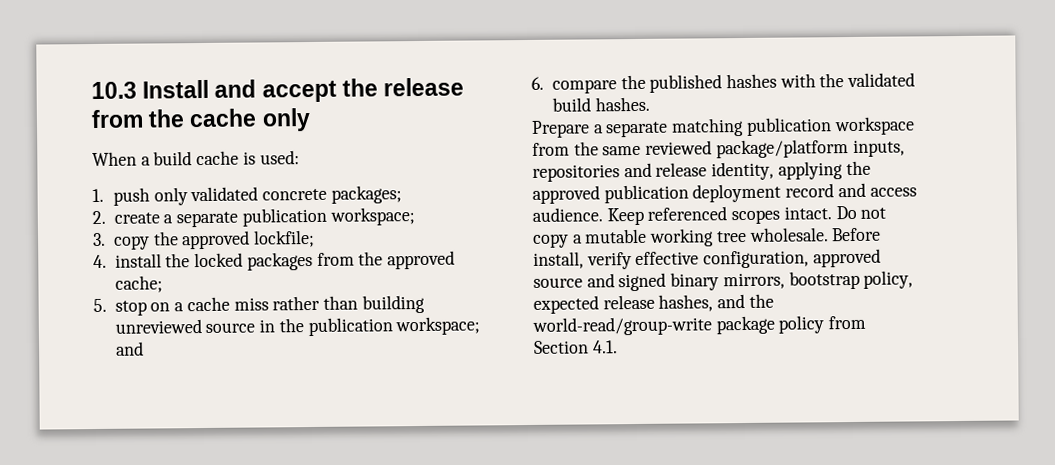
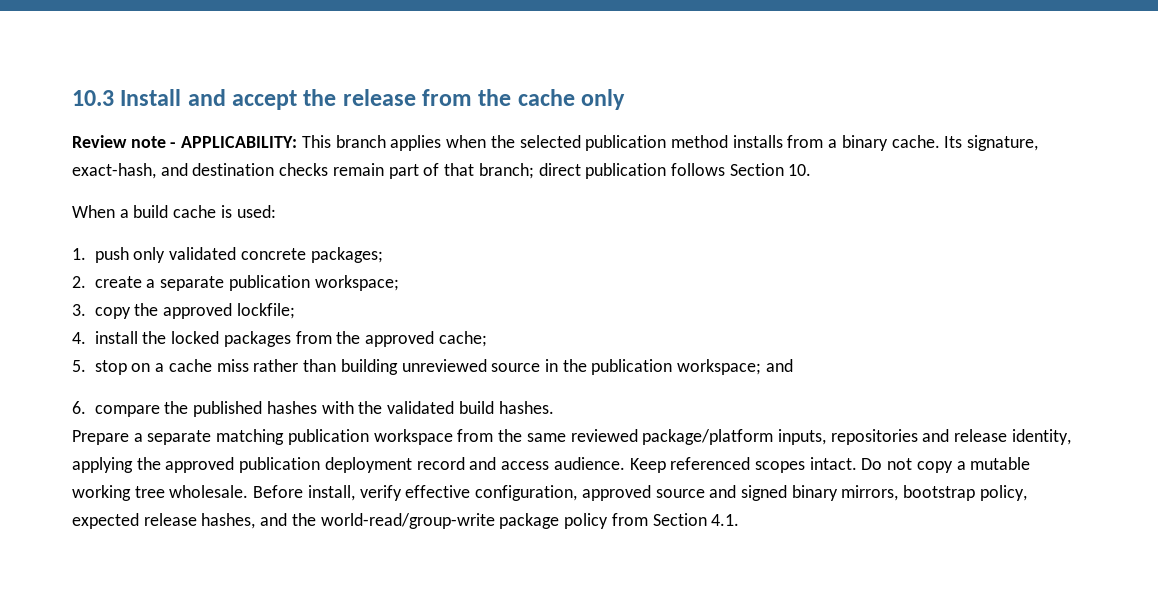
(311, 120) none -> [72,135,1039,151] [72,163,812,179] // Review note - APPLICABILITY: This branch applies when the selected publication method installs from a binary cache. Its signature, exact-hash, and destination checks remain part of that branch; direct publication follows Section 10.

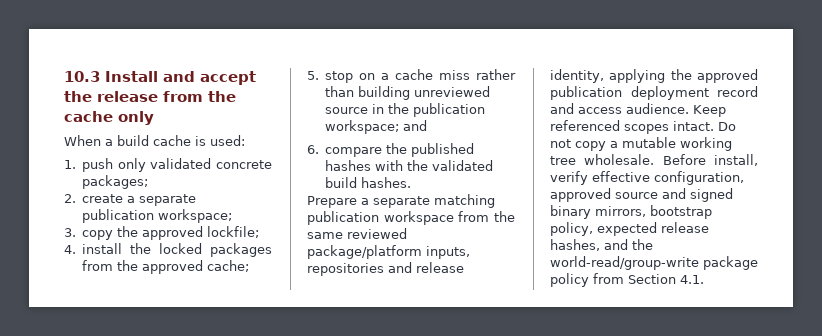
[72,135,1039,151] [72,163,812,179] // Review note - APPLICABILITY: This branch applies when the selected publication method installs from a binary cache. Its signature, exact-hash, and destination checks remain part of that branch; direct publication follows Section 10. -> (154, 118) none

